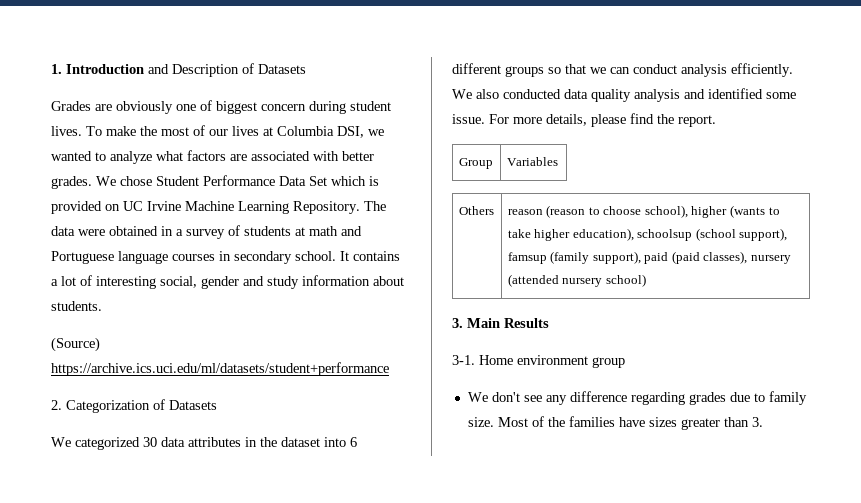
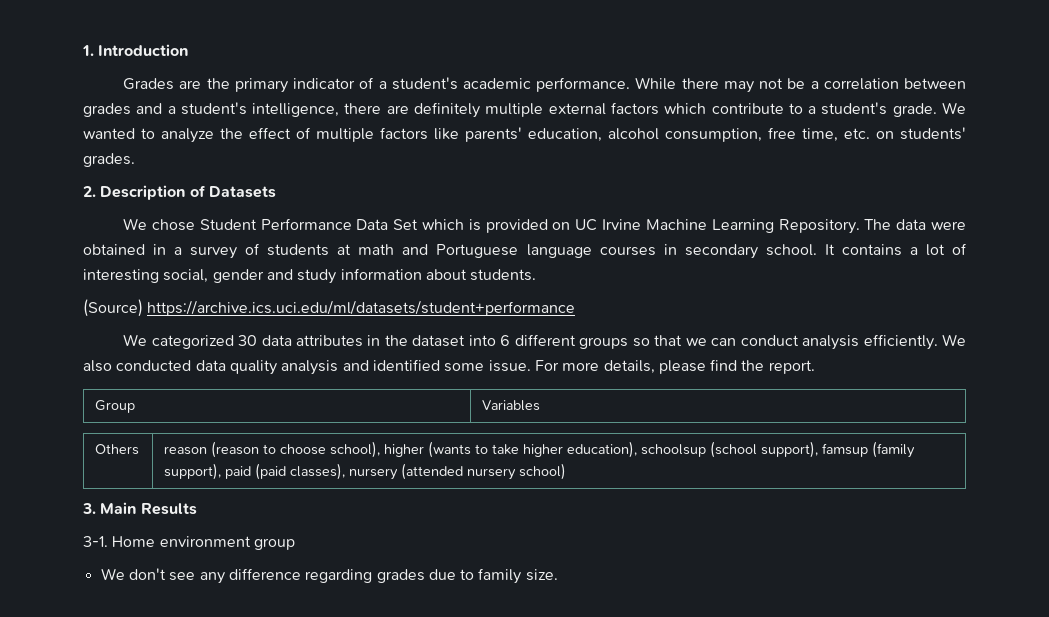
[148,63,306,77] [51,100,391,114] [51,125,384,138] [51,150,374,164] [51,176,92,189] and Description of Datasets // Grades are obviously one of biggest concern during student lives. To make the most of our lives at Columbia DSI, we wanted to analyze what factors are associated with better grades. -> [123,77,966,93] [83,102,966,118] [83,127,966,143] [83,153,135,167] [83,185,276,200] // Grades are the primary indicator of a student's academic performance. While there may not be a correlation between grades and a student's intelligence, there are definitely multiple external factors which contribute to a student's grade. We wanted to analyze the effect of multiple factors like parents' education, alcohol consumption, free time, etc. on students' grades. // 2. Description of Datasets //
[51,399,217,413] // 2. Categorization of Datasets -> (576, 308) none
[497,416,763,430] Most of the families have sizes greater than 3. -> (558, 575) none

